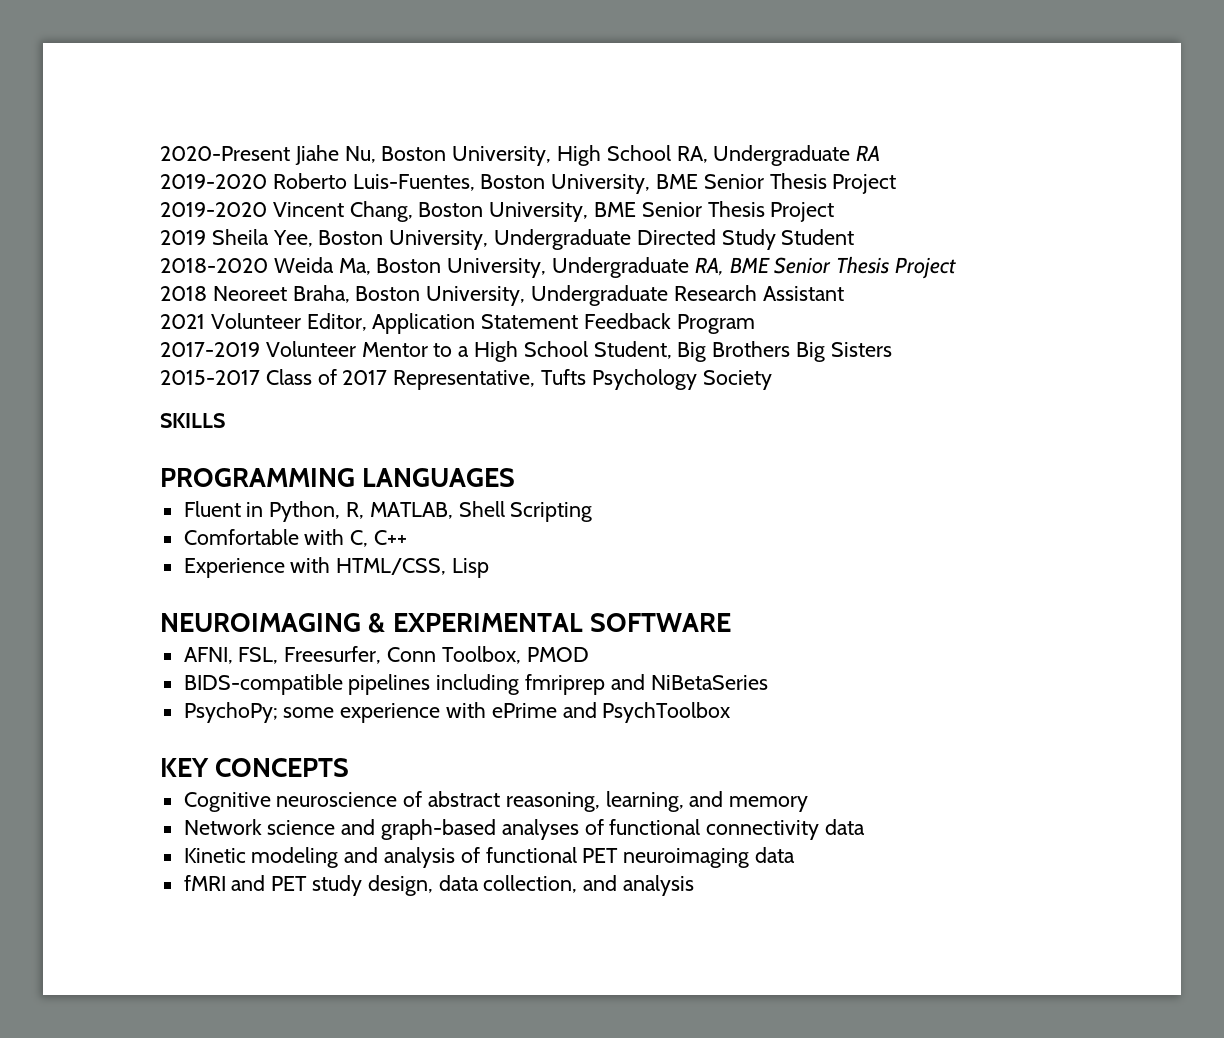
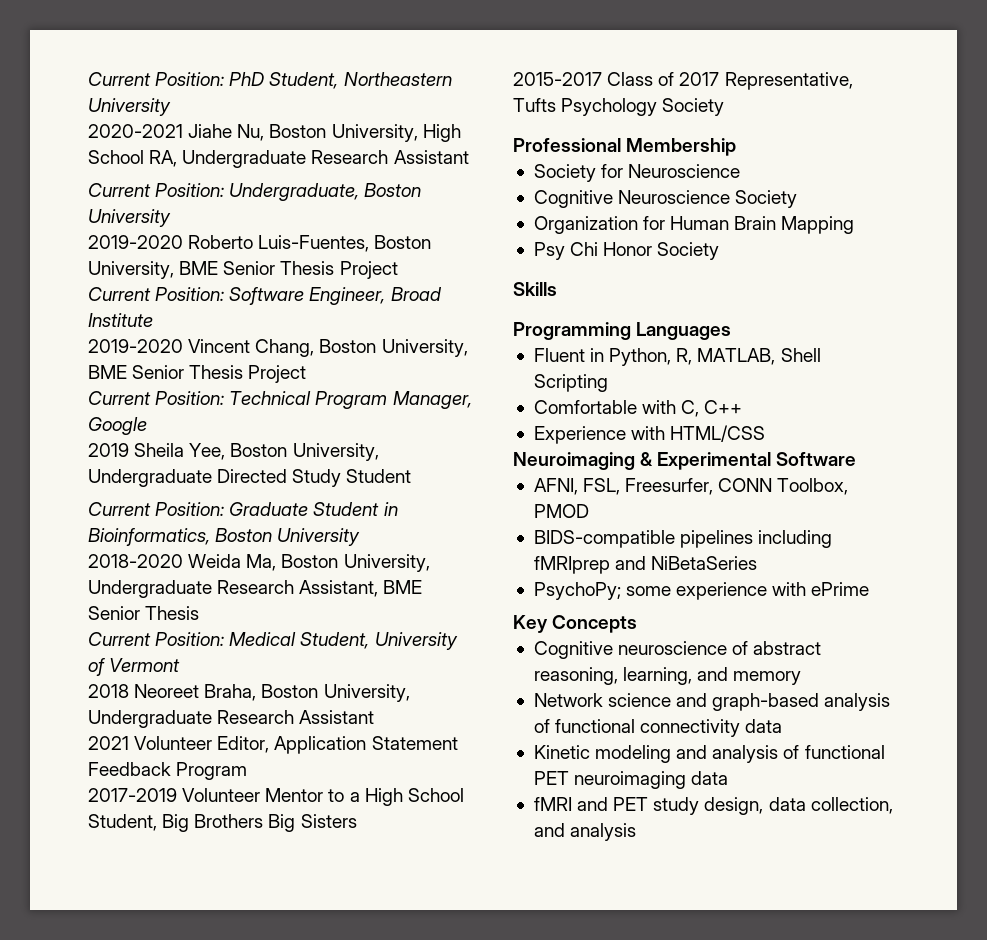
[160,146,290,161] 2020-Present -> [88,72,452,89] [88,98,171,116] [88,124,183,138] Current Position: PhD Student, Northeastern University // 2020-2021
[856,145,881,161] RA -> [311,150,469,164] [88,183,422,201] [88,209,171,227] Research Assistant // Current Position: Undergraduate, Boston University
(897, 184) none -> [88,287,442,305] [88,313,153,327] // Current Position: Software Engineer, Broad Institute
(835, 212) none -> [88,391,472,409] [88,417,147,435] // Current Position: Technical Program Manager, Google
(855, 237) none -> [88,502,398,516] [88,528,361,546] // Current Position: Graduate Student in Bioinformatics, Boston University
[694,256,957,279] RA, BME Senior Thesis Project -> [217,580,423,597] [88,606,200,620] [88,632,458,650] [88,658,181,676] Research Assistant, BME Senior Thesis // Current Position: Medical Student, University of Vermont
[160,413,225,428] [160,468,516,487] SKILLS // PROGRAMMING LANGUAGES -> [513,138,737,156] [533,164,741,182] [533,190,798,208] [533,216,855,234] [533,242,720,260] [513,282,557,296] [513,322,732,340] Professional Membership // Society for Neuroscience // Cognitive Neuroscience Society // Organization for Human Brain Mapping // Psy Chi Honor Society // Skills // Programming Languages
[336,558,490,578] [160,613,731,633] HTML/CSS, Lisp // NEUROIMAGING & EXPERIMENTAL SOFTWARE -> [670,425,766,442] [513,452,857,470] HTML/CSS // Neuroimaging & Experimental Software
[387,647,437,662] Conn -> [718,478,773,492] CONN
[525,674,606,695] fmriprep -> [533,556,610,574] fMRIprep
[562,702,731,723] [160,758,350,777] and PsychToolbox // KEY CONCEPTS -> [513,615,638,633] // Key Concepts
[501,819,579,840] analyses -> [824,693,891,711] analysis

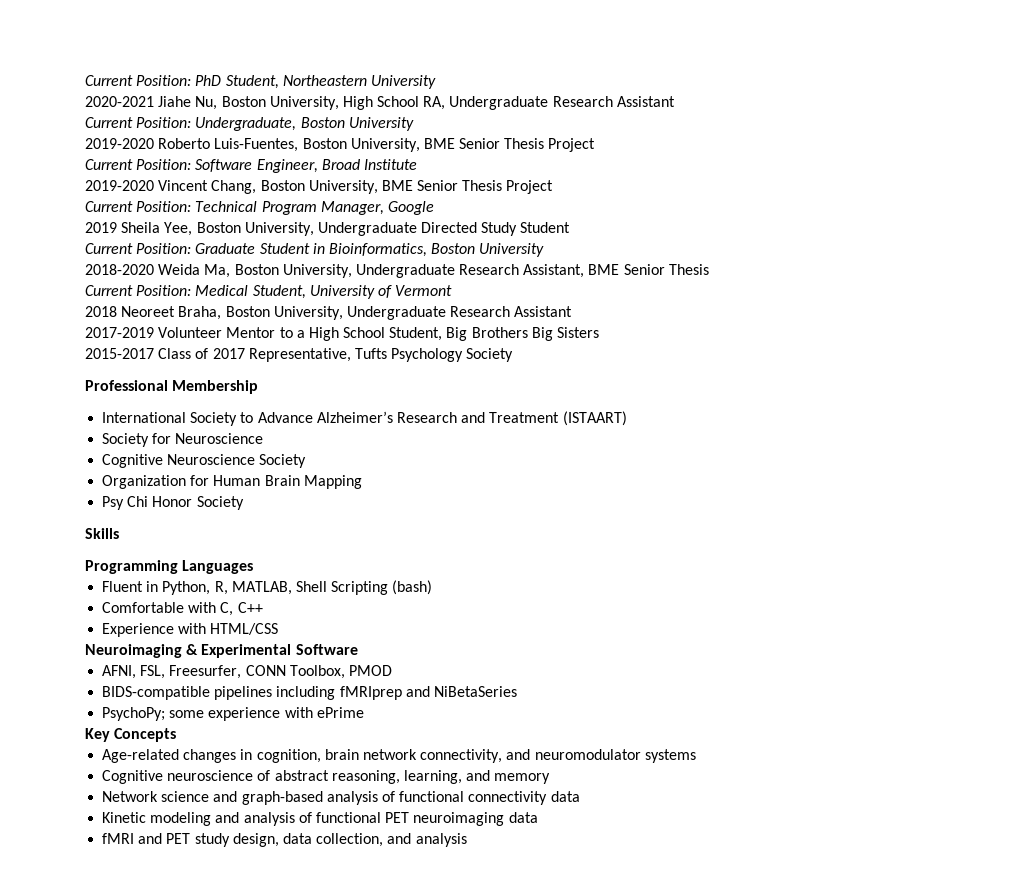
[88,736,458,754] [88,762,248,780] // 2021 Volunteer Editor, Application Statement Feedback Program -> (573, 311) none
(737, 147) none -> [102,411,627,426] // International Society to Advance Alzheimer’s Research and Treatment (ISTAART)
(608, 383) none -> [392,580,433,595] (bash)
(638, 624) none -> [102,749,696,763] // Age-related changes in cognition, brain network connectivity, and neuromodulator systems

